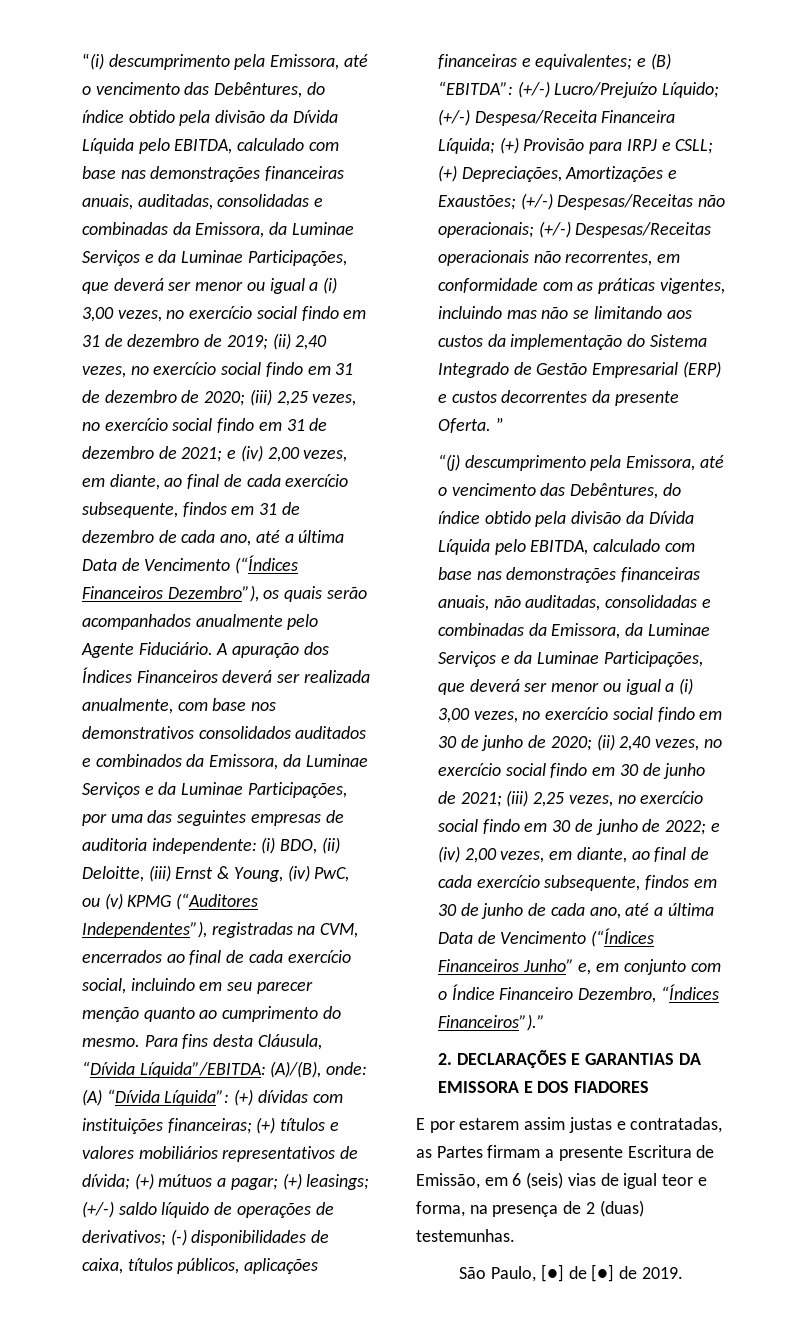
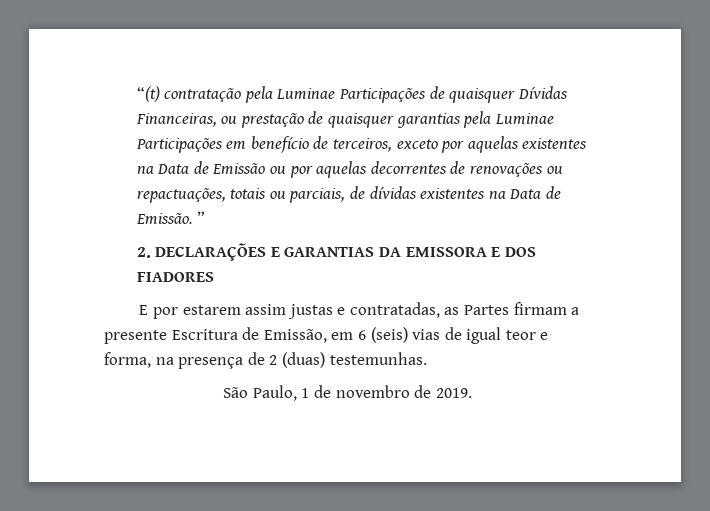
[81,53,368,70] [81,82,325,98] [81,110,338,126] [81,138,339,154] [81,166,345,182] [81,194,324,210] [81,222,354,238] [81,250,347,266] [81,277,337,294] [81,306,367,322] [81,333,328,350] [81,362,354,378] [81,389,357,406] [81,418,328,433] [81,445,348,462] [81,474,349,490] [81,502,300,518] [81,530,345,546] [81,555,299,574] [81,585,367,602] [81,614,319,630] [80,642,329,658] [81,667,370,683] [81,698,277,714] [81,726,367,739] [81,754,368,770] [81,782,347,798] [81,810,344,826] [81,837,340,854] [81,865,350,882] [81,893,259,910] [81,921,359,938] [81,950,351,965] [81,978,313,994] [81,1006,341,1022] [81,1034,322,1050] [81,1061,368,1078] [81,1089,343,1106] [81,1117,339,1134] [81,1146,359,1162] [81,1173,370,1190] [81,1201,334,1218] [81,1229,330,1246] [81,1258,319,1274] [437,53,671,70] [437,81,720,98] [437,109,676,126] [437,137,714,154] [437,165,678,182] [437,193,726,210] [437,221,712,238] [437,250,681,266] [437,278,725,294] [437,306,692,319] [437,334,707,350] [437,361,721,378] [437,390,679,406] [437,417,504,433] [437,454,724,471] [437,483,681,499] [437,511,694,527] [437,539,695,555] [437,567,701,583] [437,595,711,611] [437,623,710,639] [437,651,703,667] [437,678,693,695] [437,707,723,723] [437,734,722,751] [437,763,706,779] [437,790,704,807] [437,819,720,835] [437,846,709,863] [437,875,717,891] [437,903,714,919] [437,928,655,947] [437,959,721,975] [437,984,719,1003] [437,1014,545,1031] “(i) descumprimento pela Emissora, até o vencimento das Debêntures, do índice obtido pela divisão da Dívida Líquida pelo EBITDA, calculado com base nas demonstrações financeiras anuais, auditadas, consolidadas e combinadas da Emissora, da Luminae Serviços e da Luminae Participações, que deverá ser menor ou igual a (i) 3,00 vezes, no exercício social findo em 31 de dezembro de 2019; (ii) 2,40 vezes, no exercício social findo em 31 de dezembro de 2020; (iii) 2,25 vezes, no exercício social findo em 31 de dezembro de 2021; e (iv) 2,00 vezes, em diante, ao final de cada exercício subsequente, findos em 31 de dezembro de cada ano, até a última Data de Vencimento (“Índices Financeiros Dezembro”), os quais serão acompanhados anualmente pelo Agente Fiduciário. A apuração dos Índices Financeiros deverá ser realizada anualmente, com base nos demonstrativos consolidados auditados e combinados da Emissora, da Luminae Serviços e da Luminae Participações, por uma das seguintes empresas de auditoria independente: (i) BDO, (ii) Deloitte, (iii) Ernst & Young, (iv) PwC, ou (v) KPMG (“Auditores Independentes”), registradas na CVM, encerrados ao final de cada exercício social, incluindo em seu parecer menção quanto ao cumprimento do mesmo. Para fins desta Cláusula, “Dívida Líquida”/EBITDA: (A)/(B), onde: (A) “Dívida Líquida”: (+) dívidas com instituições financeiras; (+) títulos e valores mobiliários representativos de dívida; (+) mútuos a pagar; (+) leasings; (+/-) saldo líquido de operações de derivativos; (-) disponibilidades de caixa, títulos públicos, aplicações financeiras e equivalentes; e (B) “EBITDA”: (+/-) Lucro/Prejuízo Líquido; (+/-) Despesa/Receita Financeira Líquida; (+) Provisão para IRPJ e CSLL; (+) Depreciações, Amortizações e Exaustões; (+/-) Despesas/Receitas não operacionais; (+/-) Despesas/Receitas operacionais não recorrentes, em conformidade com as práticas vigentes, incluindo mas não se limitando aos custos da implementação do Sistema Integrado de Gestão Empresarial (ERP) e custos decorrentes da presente Oferta. ” // “(j) descumprimento pela Emissora, até o vencimento das Debêntures, do índice obtido pela divisão da Dívida Líquida pelo EBITDA, calculado com base nas demonstrações financeiras anuais, não auditadas, consolidadas e combinadas da Emissora, da Luminae Serviços e da Luminae Participações, que deverá ser menor ou igual a (i) 3,00 vezes, no exercício social findo em 30 de junho de 2020; (ii) 2,40 vezes, no exercício social findo em 30 de junho de 2021; (iii) 2,25 vezes, no exercício social findo em 30 de junho de 2022; e (iv) 2,00 vezes, em diante, ao final de cada exercício subsequente, findos em 30 de junho de cada ano, até a última Data de Vencimento (“Índices Financeiros Junho” e, em conjunto com o Índice Financeiro Dezembro, “Índices Financeiros”).” -> [136,86,568,103] [135,111,554,128] [135,136,588,153] [136,161,563,178] [136,186,561,203] [135,211,206,225] “(t) contratação pela Luminae Participações de quaisquer Dívidas Financeiras, ou prestação de quaisquer garantias pela Luminae Participações em benefício de terceiros, exceto por aquelas existentes na Data de Emissão ou por aquelas decorrentes de renovações ou repactuações, totais ou parciais, de dívidas existentes na Data de Emissão. ”
[540,1264,615,1282] [●] de [●] -> [301,385,410,398] 1 de novembro

